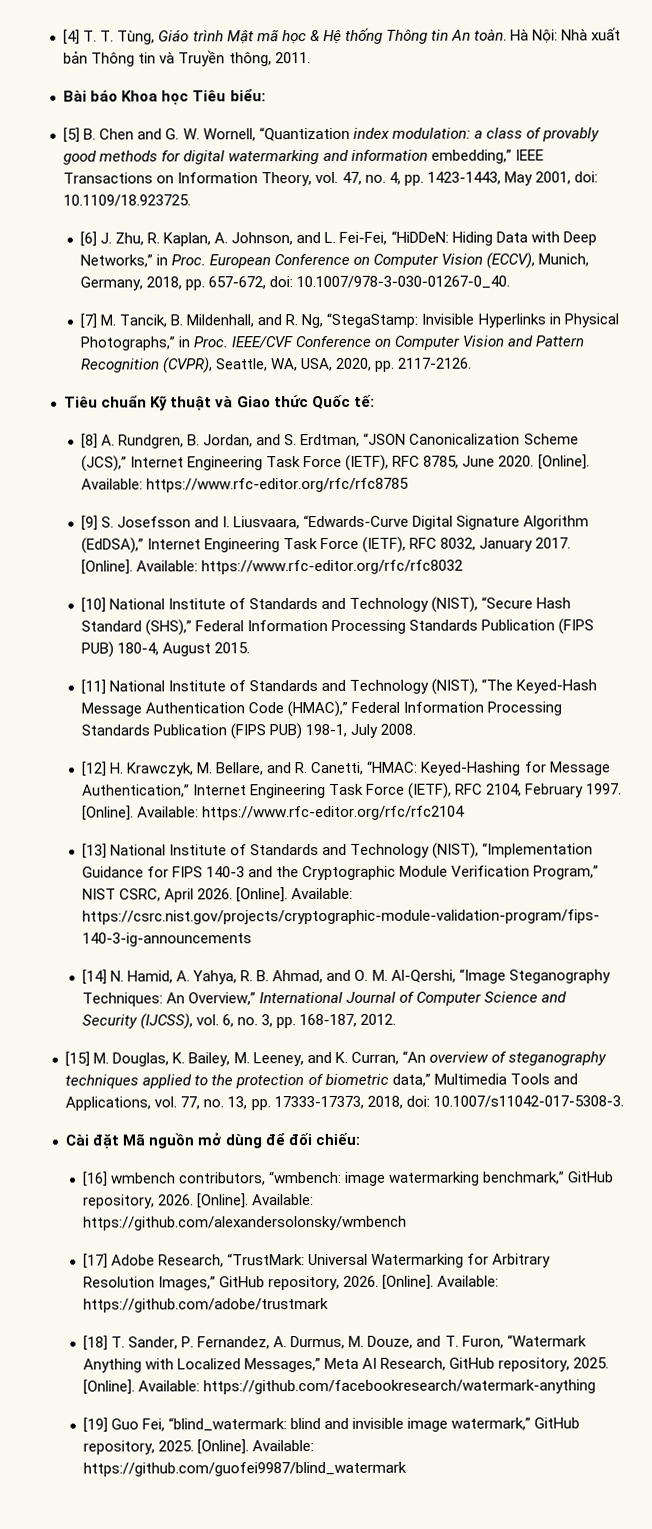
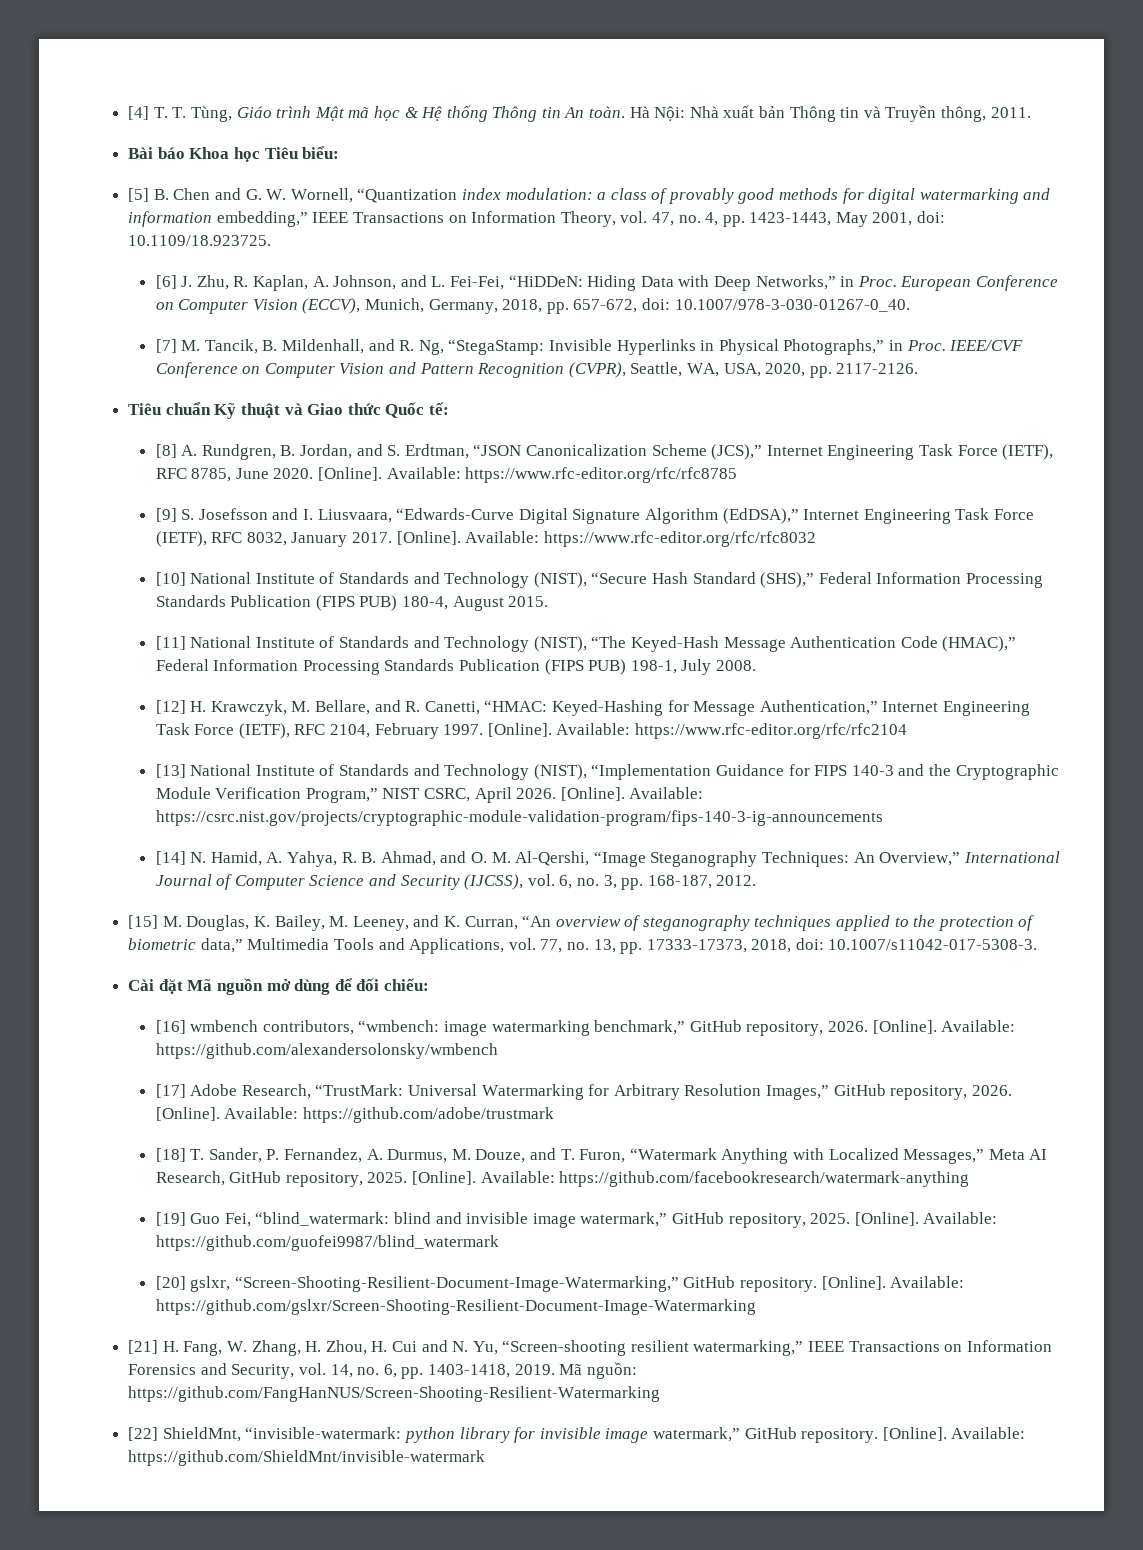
(408, 1469) none -> [155,1276,965,1292] [155,1299,756,1315] [128,1340,1052,1356] [128,1362,637,1379] [128,1386,661,1402] [128,1427,1026,1443] [128,1450,486,1466] // [20] gslxr, “Screen-Shooting-Resilient-Document-Image-Watermarking,” GitHub repository. [Online]. Available: https://github.com/gslxr/Screen-Shooting-Resilient-Document-Image-Watermarking // [21] H. Fang, W. Zhang, H. Zhou, H. Cui and N. Yu, “Screen-shooting resilient watermarking,” IEEE Transactions on Information Forensics and Security, vol. 14, no. 6, pp. 1403-1418, 2019. Mã nguồn: https://github.com/FangHanNUS/Screen-Shooting-Resilient-Watermarking // [22] ShieldMnt, “invisible-watermark: python library for invisible image watermark,” GitHub repository. [Online]. Available: https://github.com/ShieldMnt/invisible-watermark

